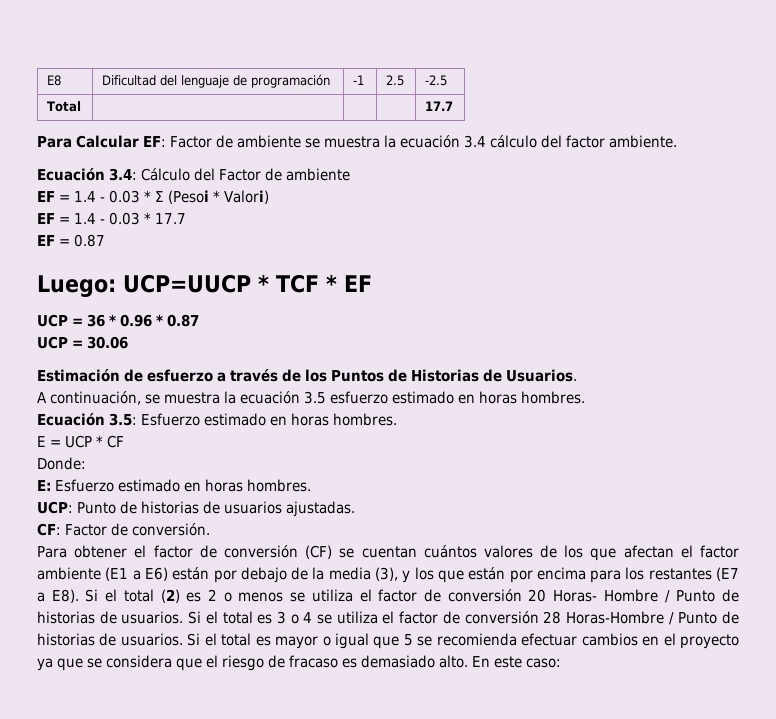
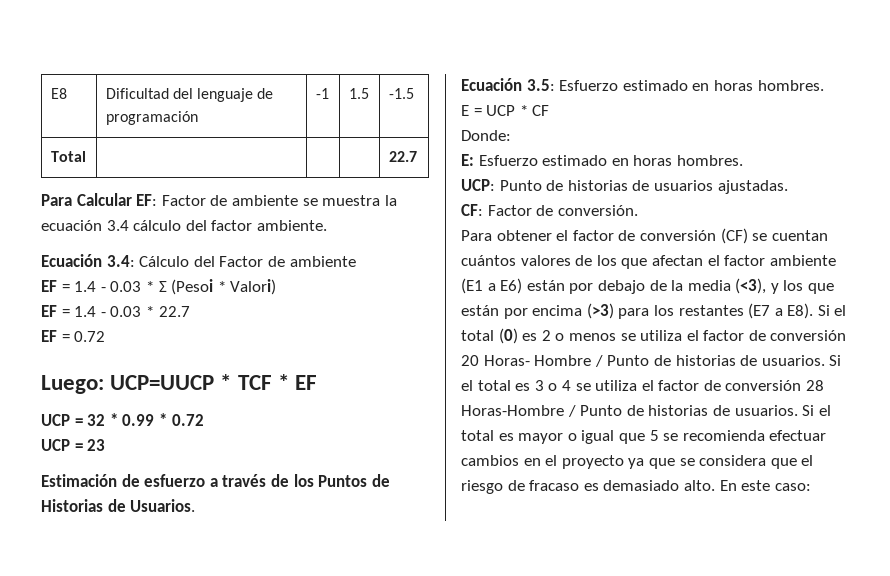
[386,75,405,86] [425,75,448,86] 2.5 | -2.5 -> [348,88,369,99] [388,88,414,99] 1.5 | -1.5
[425,101,454,111] 17.7 -> [388,151,417,162] 22.7
[155,213,186,224] [37,234,105,247] 17.7 // EF = 0.87 -> [158,306,190,317] [41,330,106,342] 22.7 // EF = 0.72
[87,314,199,327] [37,336,128,349] 36 * 0.96 * 0.87 // UCP = 30.06 -> [87,413,204,426] [41,439,106,451] 32 * 0.99 * 0.72 // UCP = 23
[37,391,585,405] // A continuación, se muestra la ecuación 3.5 esfuerzo estimado en horas hombres. -> (196, 505) none
[375,567,399,581] (3), -> [735,278,767,294] (<3),
(586, 573) none -> [586,303,614,319] (>3)
[160,589,180,603] (2) -> [498,328,518,344] (0)

